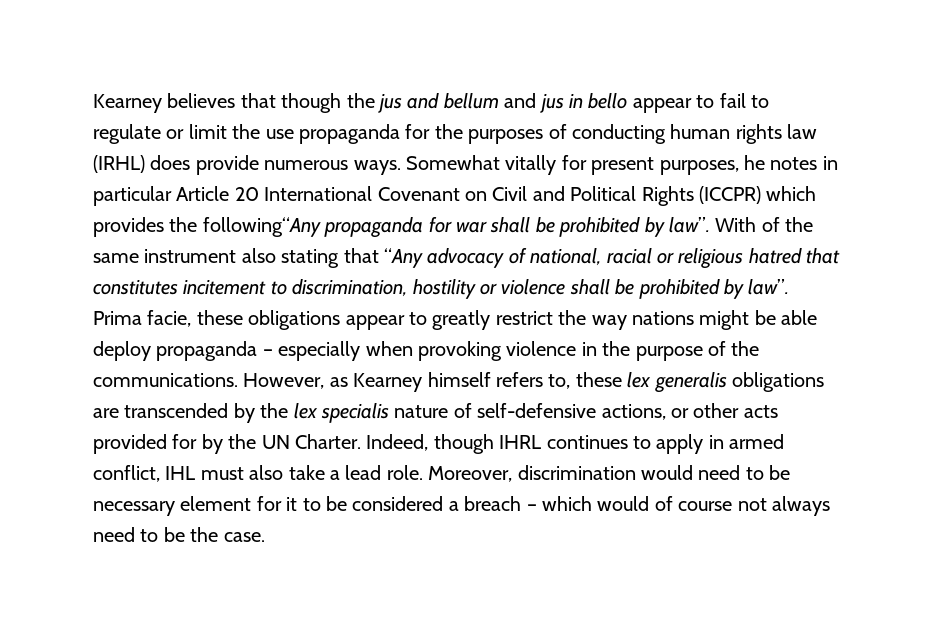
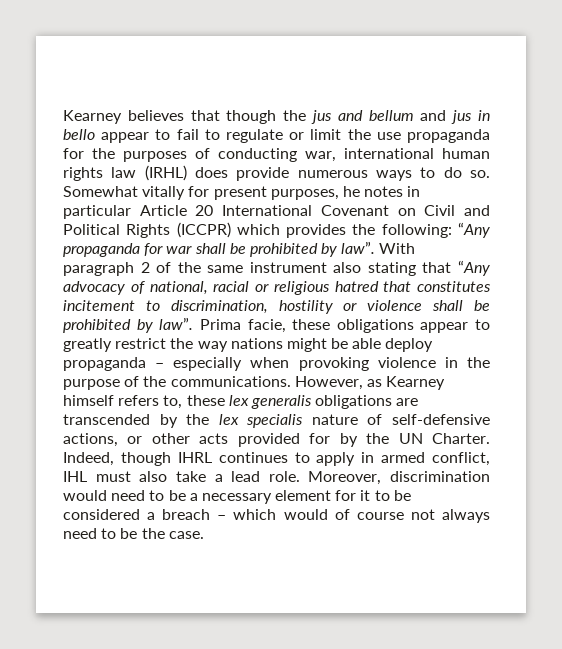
(666, 134) none -> [305,148,434,162] war, international
[353,160,401,175] ways. -> [376,167,490,181] ways to do so.
[202,217,321,237] following“Any -> [381,222,490,238] following: “Any
(757, 224) none -> [63,262,150,276] paragraph 2
(791, 472) none -> [189,493,198,501] a

